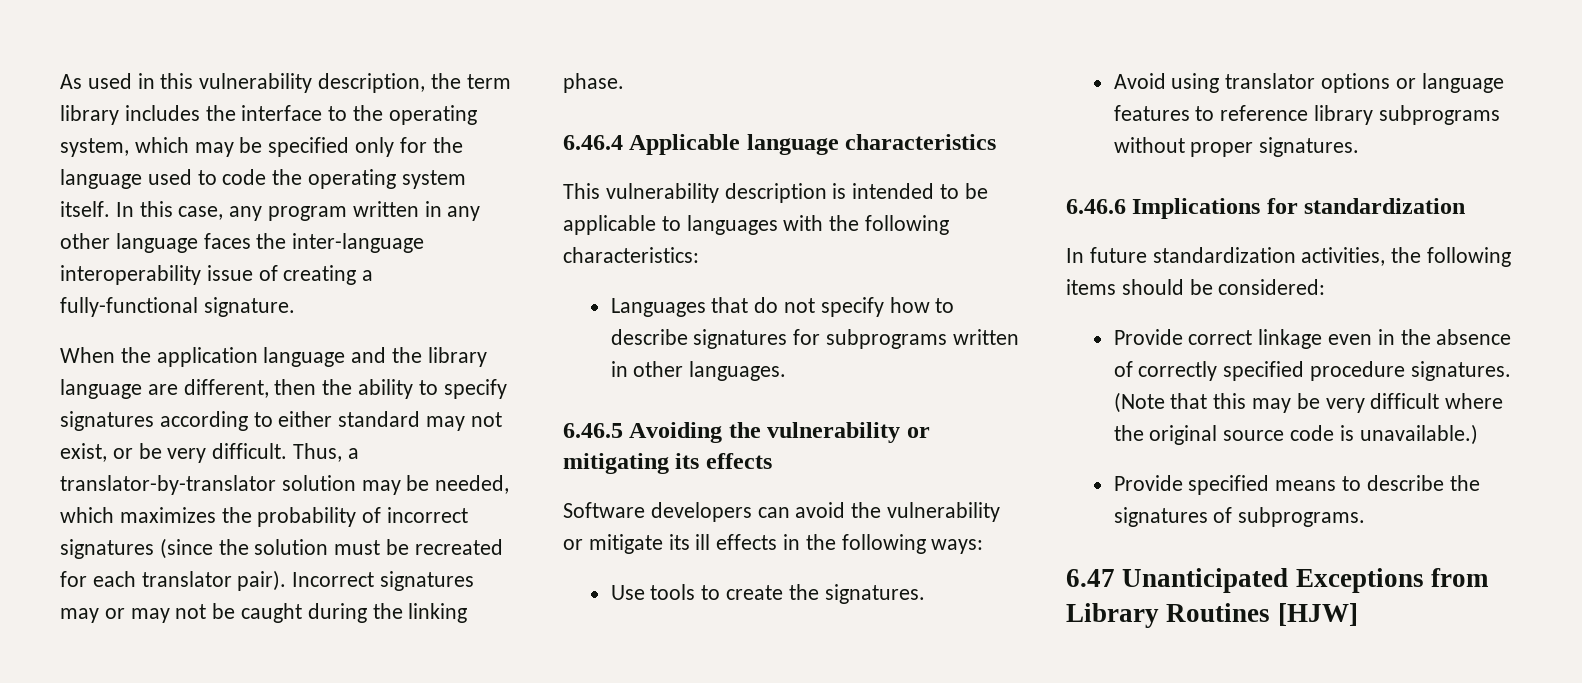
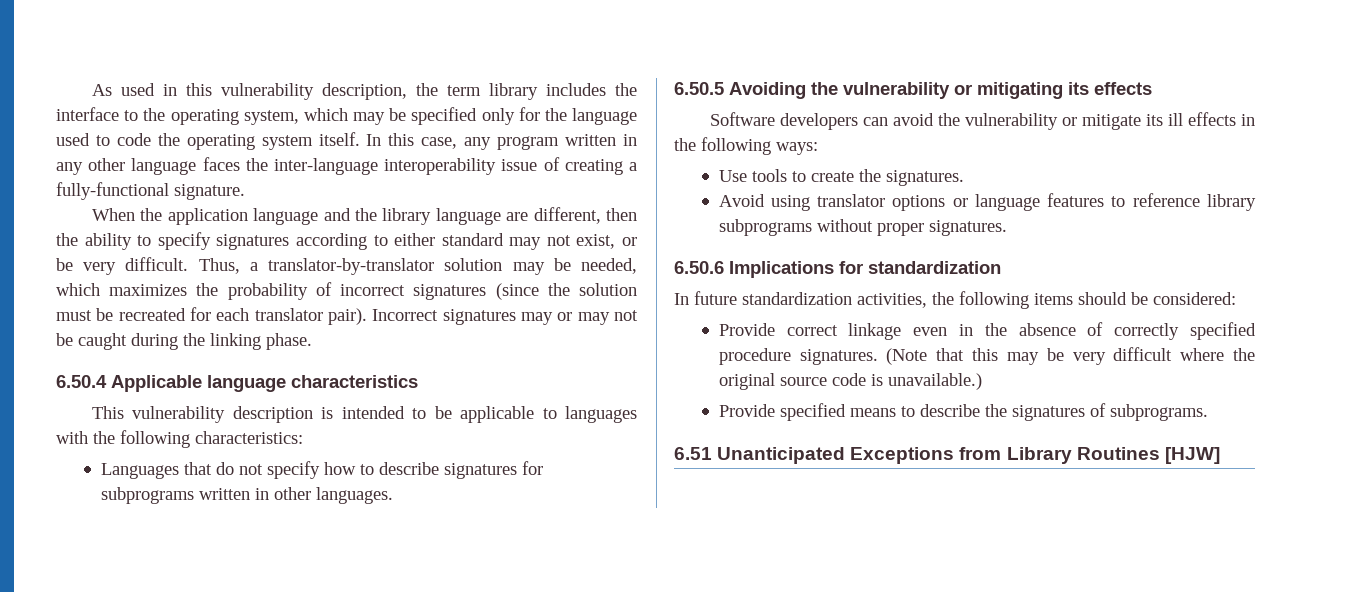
[563,135,623,150] 6.46.4 -> [56,375,107,388] 6.50.4
[563,423,623,438] 6.46.5 -> [674,82,724,95] 6.50.5
[1066,199,1126,214] 6.46.6 -> [674,261,724,274] 6.50.6
[1066,569,1115,587] 6.47 -> [674,447,712,460] 6.51

